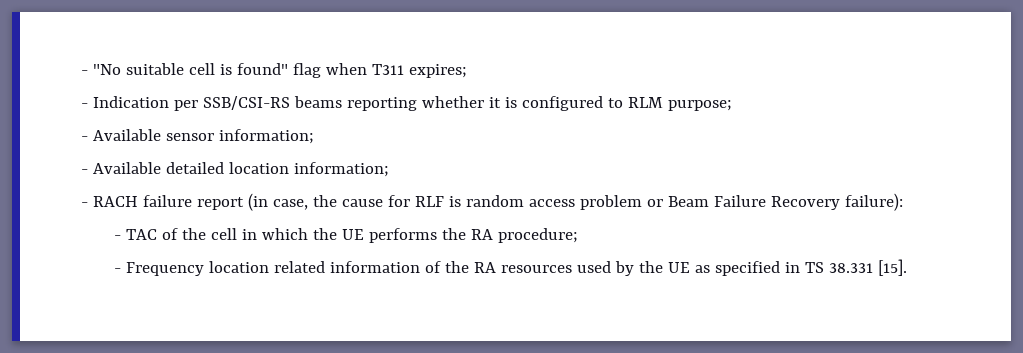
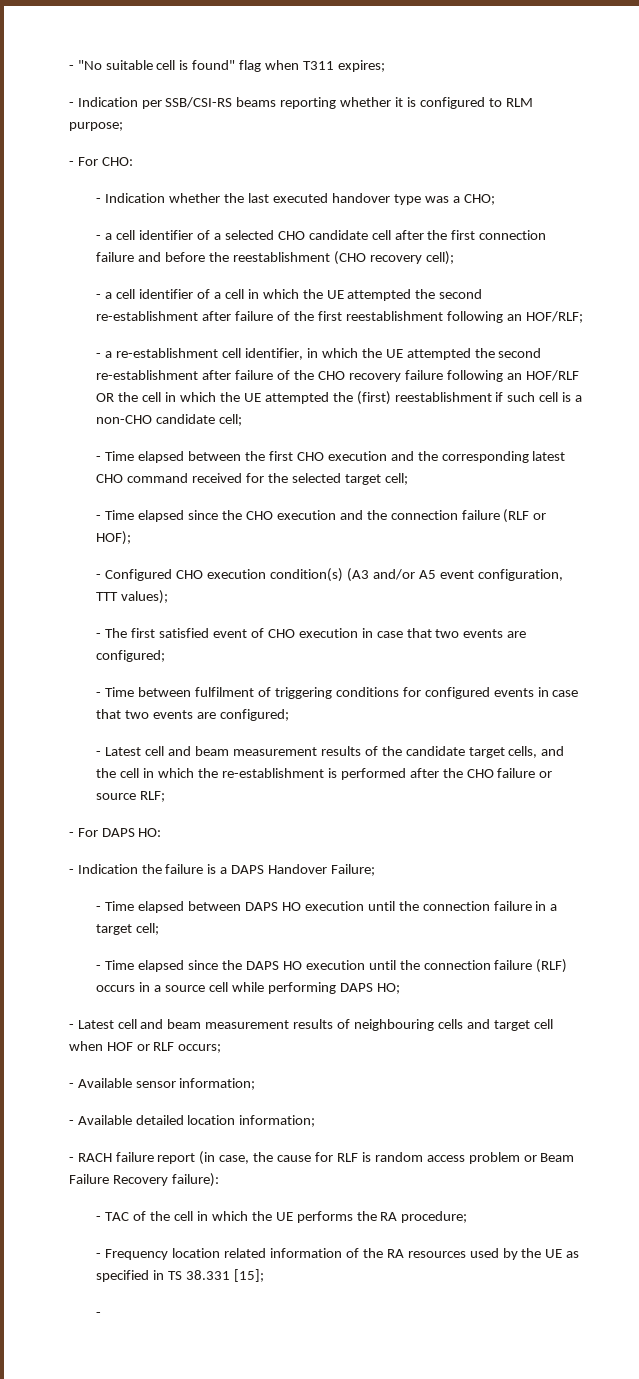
(732, 105) none -> [68,157,133,166] [96,193,495,205] [96,230,547,240] [96,251,454,265] [96,289,483,301] [96,311,583,323] [96,348,542,360] [96,370,579,382] [96,391,583,405] [96,414,243,426] [96,451,566,463] [96,473,408,485] [96,509,547,523] [96,531,132,545] [96,568,563,582] [96,590,169,604] [96,628,527,638] [96,650,166,662] [96,687,579,699] [96,709,290,721] [96,746,565,758] [96,768,553,780] [96,791,166,802] [68,828,162,837] [68,864,376,876] [96,901,558,913] [96,923,160,935] [96,959,568,973] [96,982,400,994] [68,1019,553,1031] [68,1041,222,1053] // - For CHO: // - Indication whether the last executed handover type was a CHO; // - a cell identifier of a selected CHO candidate cell after the first connection failure and before the reestablishment (CHO recovery cell); // - a cell identifier of a cell in which the UE attempted the second re-establishment after failure of the first reestablishment following an HOF/RLF; // - a re-establishment cell identifier, in which the UE attempted the second re-establishment after failure of the CHO recovery failure following an HOF/RLF OR the cell in which the UE attempted the (first) reestablishment if such cell is a non-CHO candidate cell; // - Time elapsed between the first CHO execution and the corresponding latest CHO command received for the selected target cell; // - Time elapsed since the CHO execution and the connection failure (RLF or HOF); // - Configured CHO execution condition(s) (A3 and/or A5 event configuration, TTT values); // - The first satisfied event of CHO execution in case that two events are configured; // - Time between fulfilment of triggering conditions for configured events in case that two events are configured; // - Latest cell and beam measurement results of the candidate target cells, and the cell in which the re-establishment is performed after the CHO failure or source RLF; // - For DAPS HO: // - Indication the failure is a DAPS Handover Failure; // - Time elapsed between DAPS HO execution until the connection failure in a target cell; // - Time elapsed since the DAPS HO execution until the connection failure (RLF) occurs in a source cell while performing DAPS HO; // - Latest cell and beam measurement results of neighbouring cells and target cell when HOF or RLF occurs;
[877,259,907,276] [15]. -> [234,1269,265,1282] [96,1312,102,1317] [15]; // -

